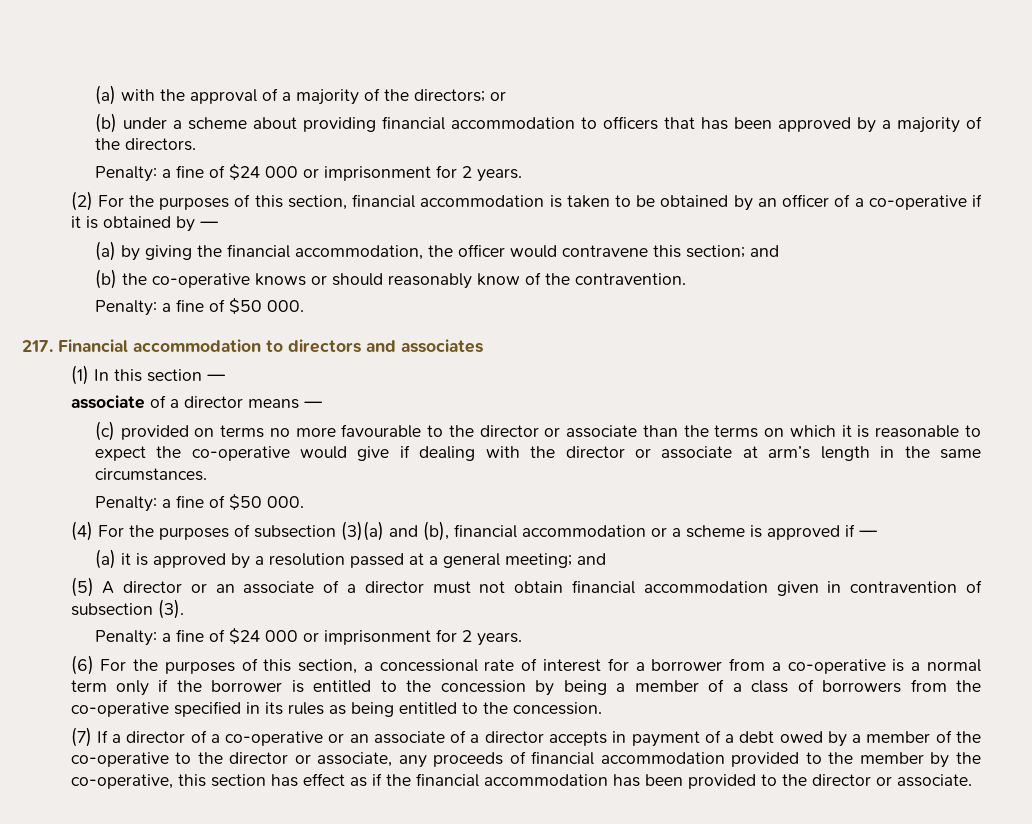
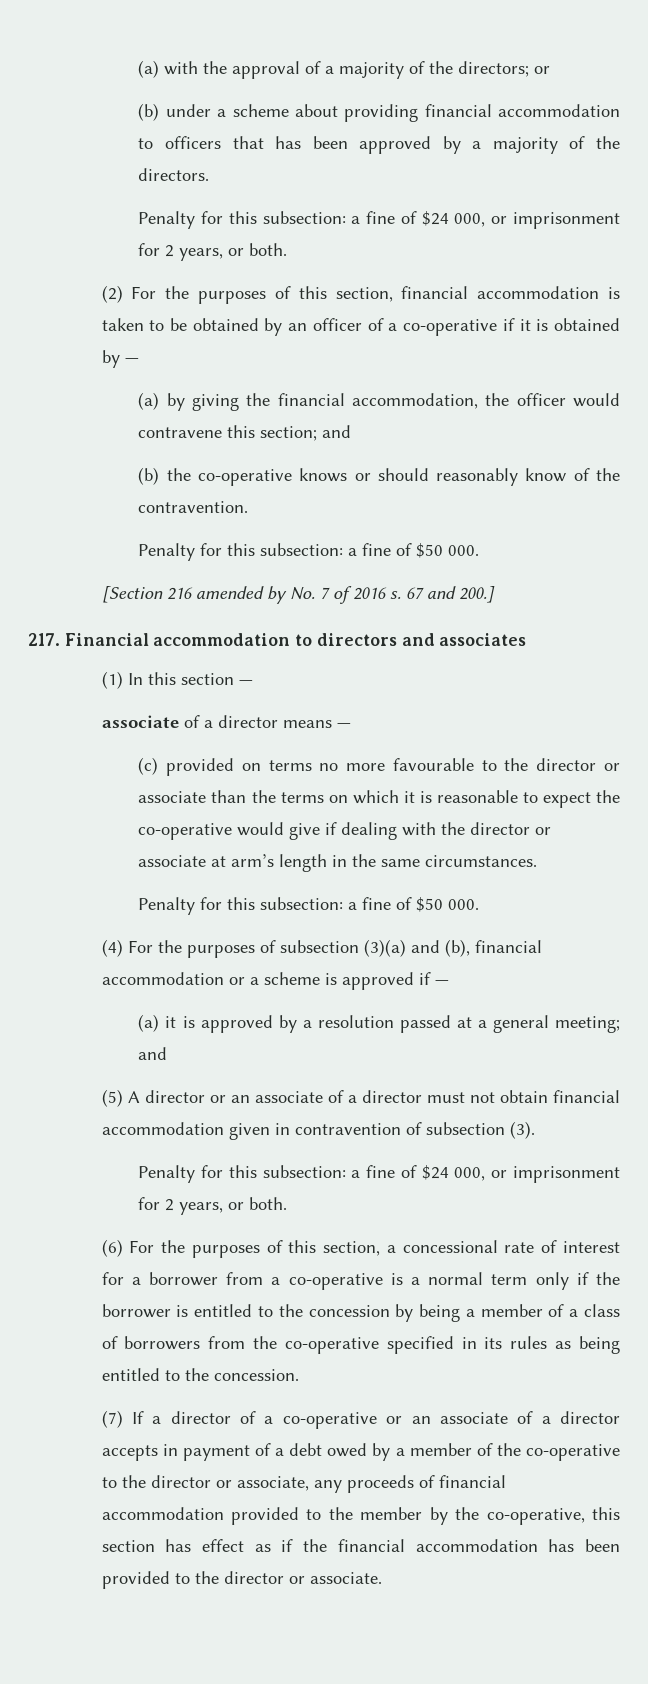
[94,164,522,182] Penalty: a fine of $24 000 or imprisonment for 2 years. -> [138,211,620,229] [138,243,288,261] Penalty for this subsection: a fine of $24 000, or imprisonment for 2 years, or both.
[94,298,304,316] Penalty: a fine of $50 000. -> [138,543,480,561] [101,586,495,604] Penalty for this subsection: a fine of $50 000. // [Section 216 amended by No. 7 of 2016 s. 67 and 200.]
[94,496,157,512] Penalty: -> [138,897,344,915] Penalty for this subsection:
[94,628,522,646] Penalty: a fine of $24 000 or imprisonment for 2 years. -> [138,1165,620,1183] [138,1197,288,1215] Penalty for this subsection: a fine of $24 000, or imprisonment for 2 years, or both.

